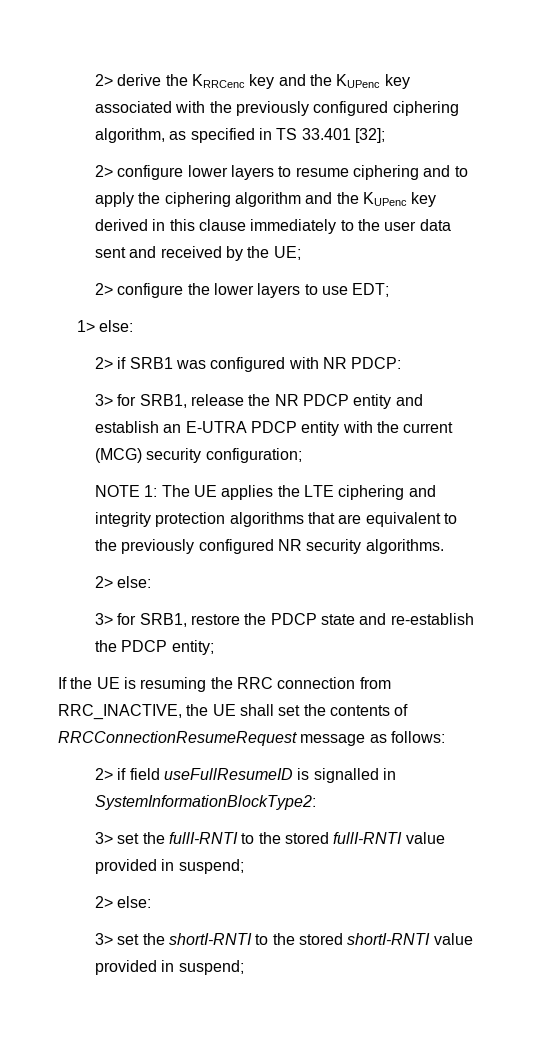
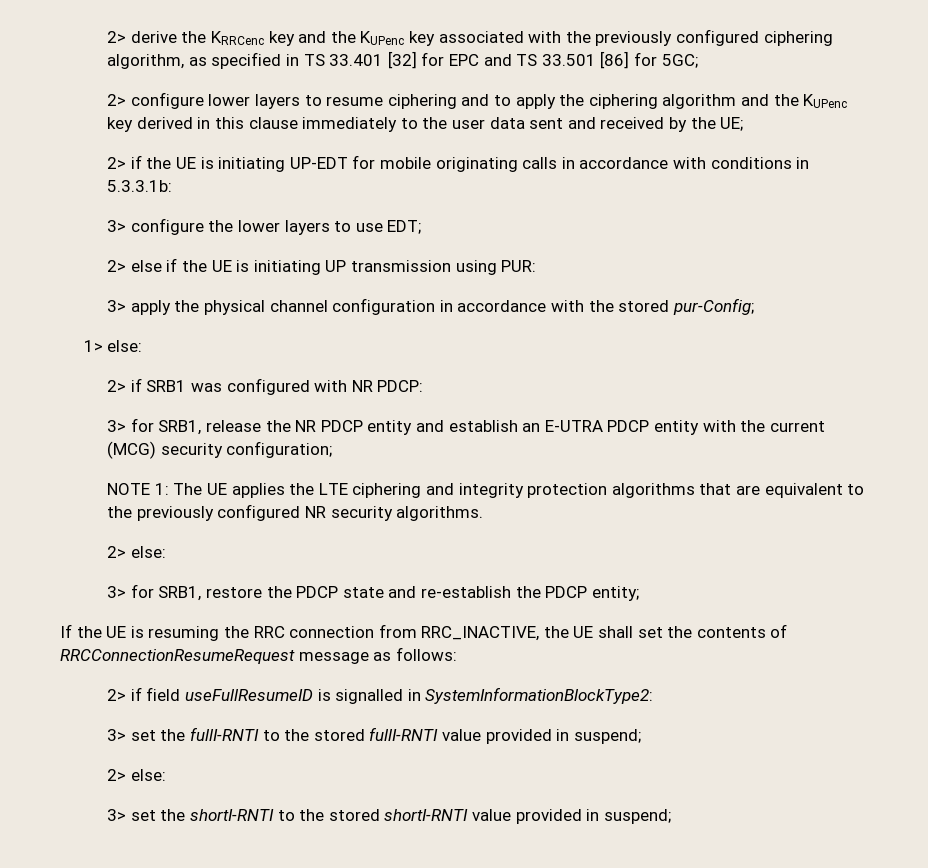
[355,128,386,143] [32]; -> [387,51,698,69] [32] for EPC and TS 33.501 [86] for 5GC;
(114, 289) none -> [130,155,810,172] [107,180,173,192] [107,220,127,232] if the UE is initiating UP-EDT for mobile originating calls in accordance with conditions in 5.3.3.1b: // 3>
(390, 290) none -> [107,258,537,275] [107,298,754,315] // 2> else if the UE is initiating UP transmission using PUR: // 3> apply the physical channel configuration in accordance with the stored pur-Config;

